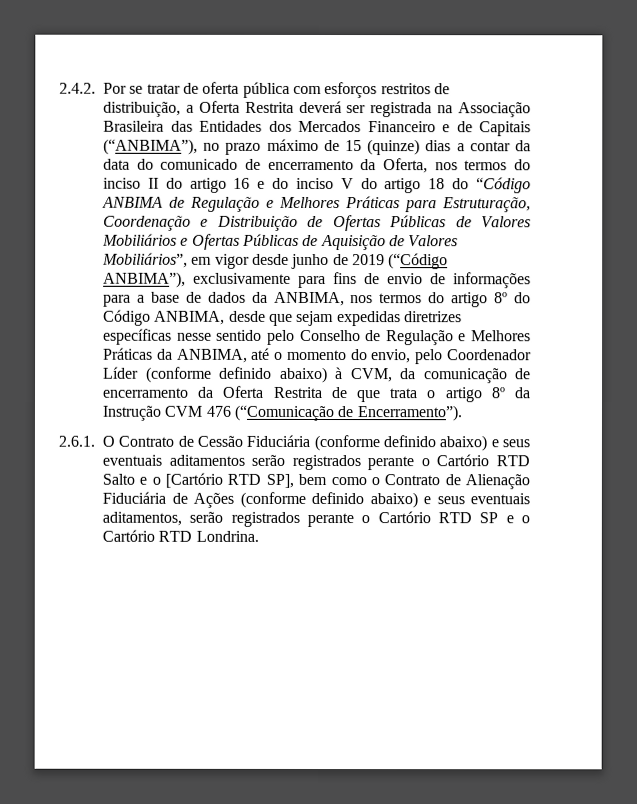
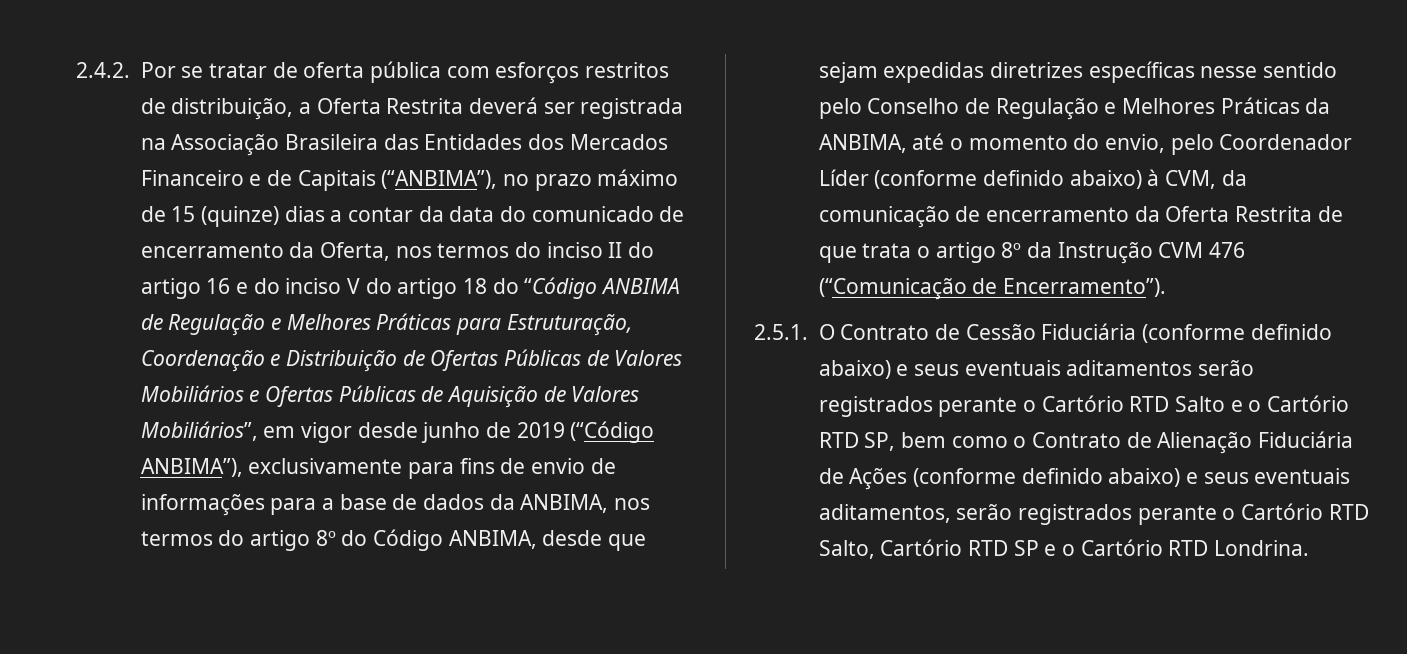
[58,435,95,447] 2.6.1. -> [754,324,808,340] 2.5.1.
[165,472,294,488] [Cartório RTD SP], -> [1266,395,1349,412] [818,432,896,451] Cartório RTD SP,
(472, 518) none -> [818,539,1008,559] Salto, Cartório RTD

